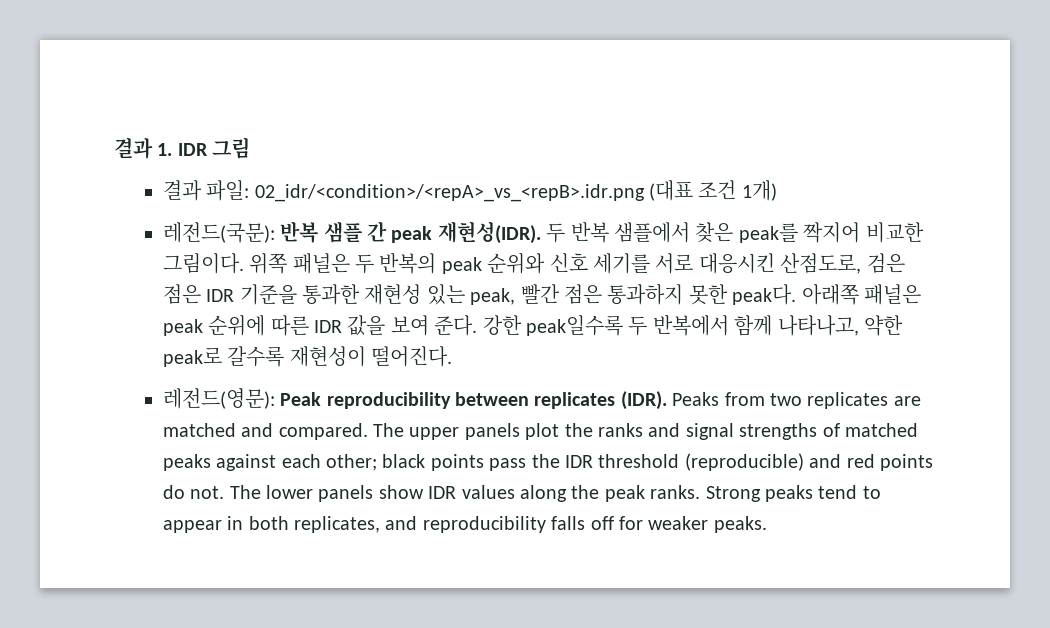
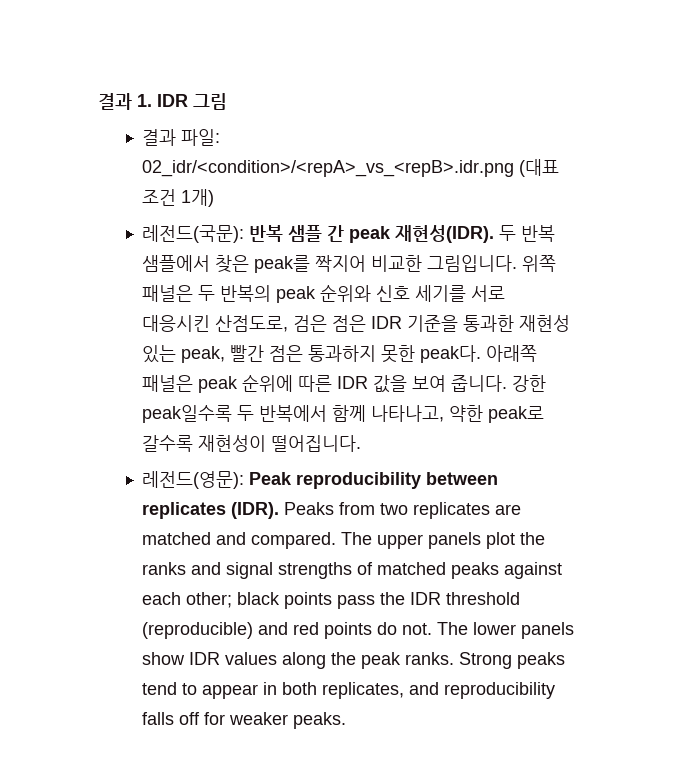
[162,253,244,274] 그림이다. -> [427,255,518,272] 그림입니다.
[434,315,478,336] 준다. -> [451,375,508,392] 줍니다.
[370,346,452,367] 떨어진다. -> [271,435,362,452] 떨어집니다.

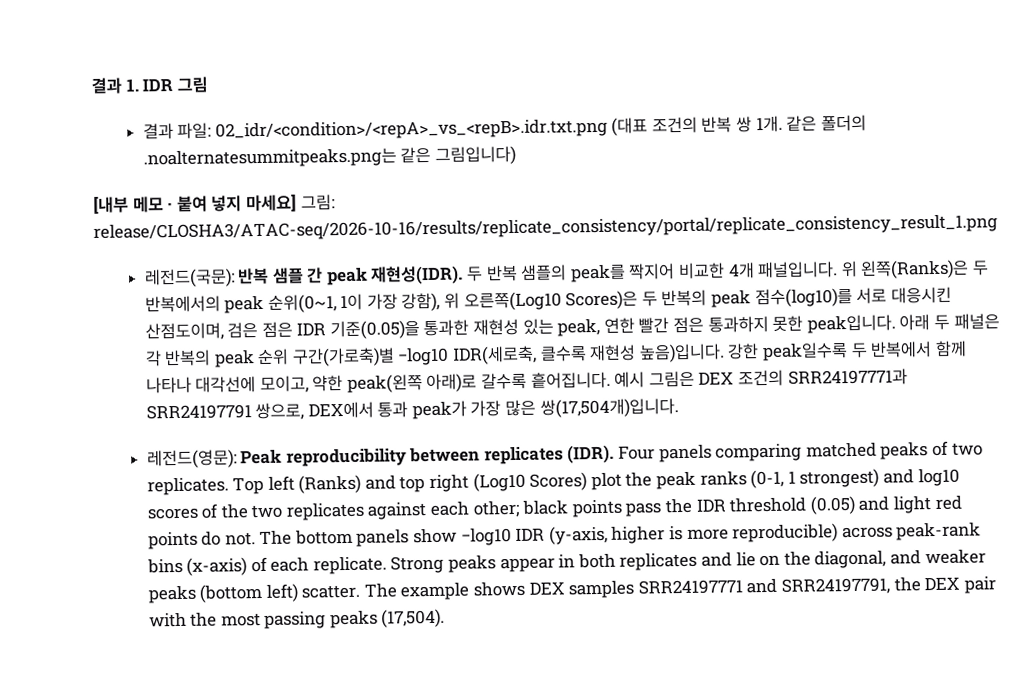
[142,159,560,177] [142,189,215,207] 02_idr/<condition>/<repA>_vs_<repB>.idr.png (대표 조건 1개) -> [214,114,867,141] [142,145,516,169] [93,193,335,214] [93,214,998,242] 02_idr/<condition>/<repA>_vs_<repB>.idr.txt.png (대표 조건의 반복 쌍 1개. 같은 폴더의 .noalternatesummitpeaks.png는 같은 그림입니다) // [내부 메모 · 붙여 넣지 마세요] 그림: release/CLOSHA3/ATAC-seq/2026-10-16/results/replicate_consistency/portal/replicate_consistency_result_1.png
[142,255,250,273] 샘플에서 찾은 -> [521,264,568,281] 샘플의
[427,255,557,272] [142,284,467,303] 그림입니다. 위쪽 패널은 두 반복의 peak 순위와 신호 세기를 -> [727,259,989,279] [144,287,853,314] 4개 패널입니다. 위 왼쪽(Ranks)은 두 반복에서의 peak 순위(0~1, 1이 가장 강함), 위 오른쪽(Log10 Scores)은 두 반복의 peak 점수(log10)를
[215,315,289,332] 산점도로, -> [144,322,224,341] 산점도이며,
[407,315,459,332] 기준을 -> [329,320,420,340] 기준(0.05)을
(226, 354) none -> [603,317,635,334] 연한
[420,345,538,363] [142,374,508,393] peak다. 아래쪽 패널은 peak 순위에 따른 IDR 값을 보여 줍니다. -> [806,313,1000,334] [144,343,725,368] peak입니다. 아래 두 패널은 각 반복의 peak 순위 구간(가로축)별 −log10 IDR(세로축, 클수록 재현성 높음)입니다.
[371,405,545,423] [142,435,362,452] 나타나고, 약한 peak로 갈수록 재현성이 떨어집니다. -> [145,368,908,394] [145,398,679,421] 나타나 대각선에 모이고, 약한 peak(왼쪽 아래)로 갈수록 흩어집니다. 예시 그림은 DEX 조건의 SRR24197771과 SRR24197791 쌍으로, DEX에서 통과 peak가 가장 많은 쌍(17,504개)입니다.
[284,502,522,519] [142,532,546,549] [142,562,500,579] Peaks from two replicates are matched and compared. The upper panels plot the ranks and signal strengths of matched peaks -> [618,440,983,463] [146,468,960,496] [146,502,365,521] Four panels comparing matched peaks of two replicates. Top left (Ranks) and top right (Log10 Scores) plot the peak ranks (0-1, 1 strongest) and log10 scores of the two replicates
[142,622,289,639] (reproducible) and -> [809,495,931,515] (0.05) and light
[473,622,517,635] lower -> [294,529,353,545] bottom
[189,652,566,669] [142,682,556,699] [142,712,347,729] IDR values along the peak ranks. Strong peaks tend to appear in both replicates, and reproducibility falls off for weaker peaks. -> [460,522,982,546] [146,549,986,576] [147,576,996,604] [148,608,446,629] −log10 IDR (y-axis, higher is more reproducible) across peak-rank bins (x-axis) of each replicate. Strong peaks appear in both replicates and lie on the diagonal, and weaker peaks (bottom left) scatter. The example shows DEX samples SRR24197771 and SRR24197791, the DEX pair with the most passing peaks (17,504).

